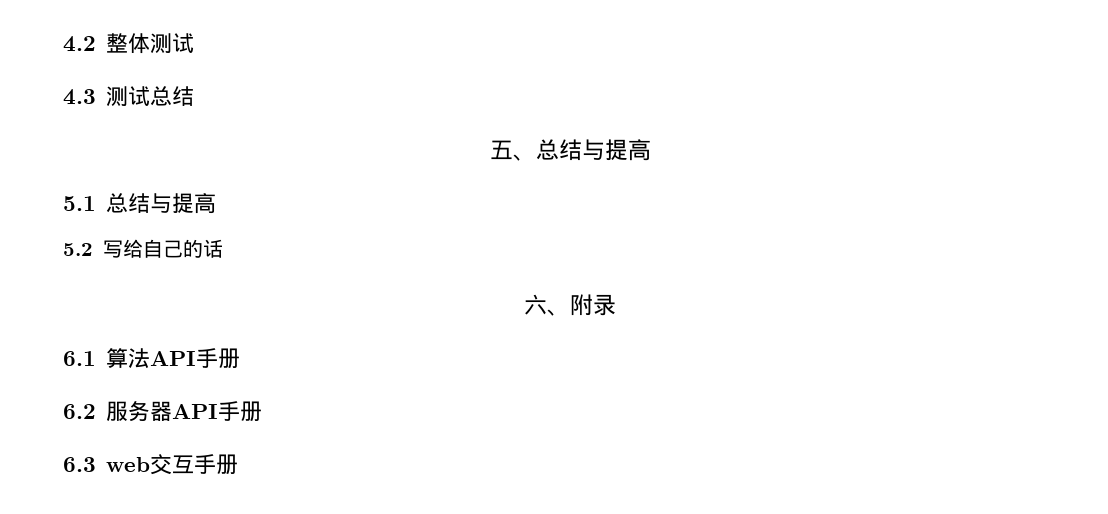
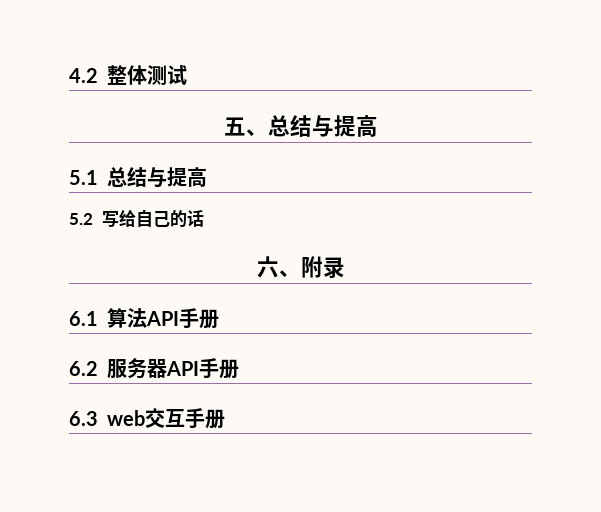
[63,86,194,107] // 4.3测试总结 -> (187, 75) none

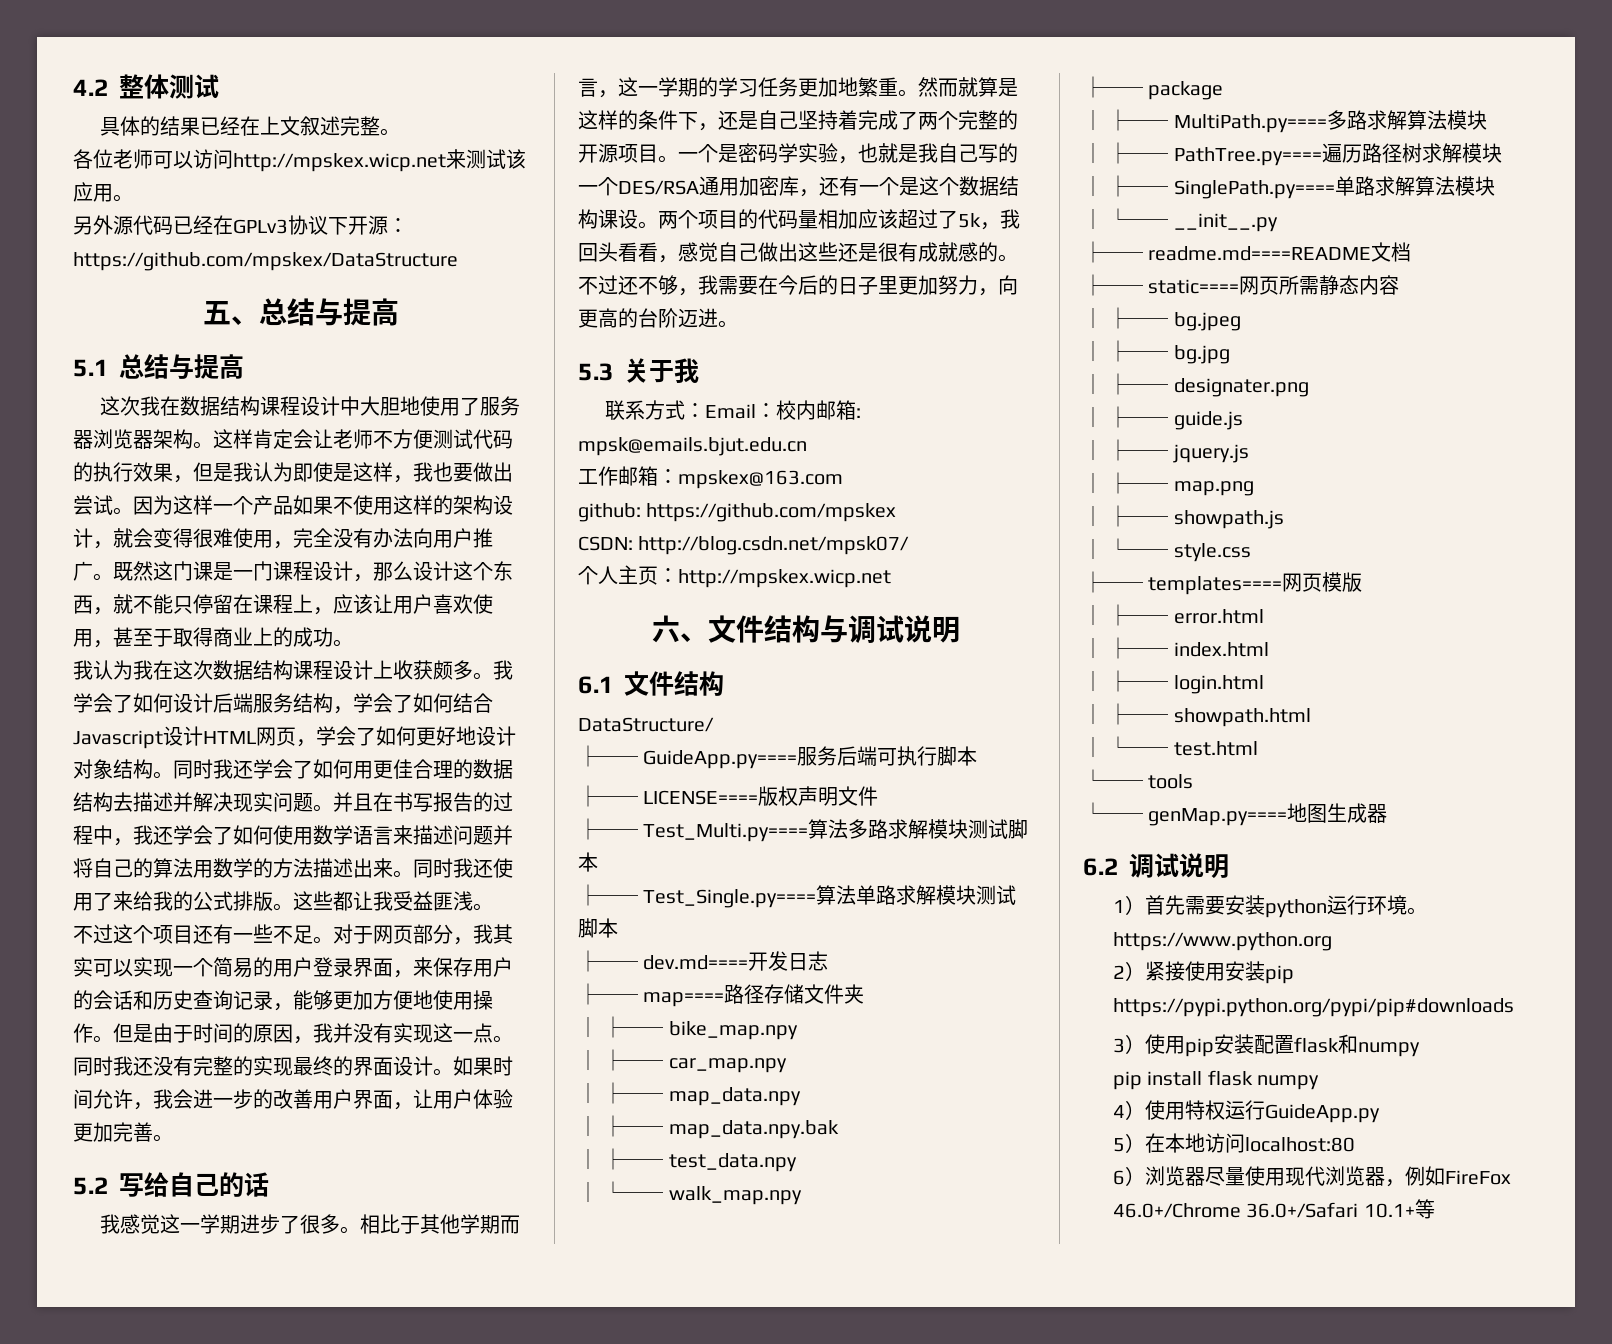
(187, 75) none -> [100,116,401,136] [73,149,526,172] [73,182,133,202] [73,215,408,235] [73,252,458,271] // 具体的结果已经在上文叙述完整。 // 各位老师可以访问http://mpskex.wicp.net来测试该应用。 // 另外源代码已经在GPLv3协议下开源：https://github.com/mpskex/DataStructure
[69,209,204,227] [256,256,345,279] [69,308,219,329] [69,358,239,379] [69,408,225,429] 5.2写给自己的话 // 六、附录 // 6.1算法API手册 // 6.2服务器API手册 // 6.3 web交互手册 -> [100,396,521,416] [73,429,513,449] [73,462,513,483] [73,495,513,515] [73,528,493,549] [73,561,513,582] [73,594,493,615] [73,627,353,648] [73,660,513,680] [73,693,493,714] [73,726,516,749] [73,759,513,779] [73,792,513,812] [73,825,513,846] [73,858,513,878] [73,891,493,911] [73,924,513,945] [73,957,513,978] [73,990,493,1011] [73,1023,513,1044] [73,1056,513,1076] [73,1089,513,1110] [73,1122,173,1142] [73,1172,269,1197] [100,1214,521,1234] [578,77,1018,98] [578,110,1018,131] [578,143,1018,164] [578,176,1019,197] [578,209,1020,230] [578,242,1018,263] [578,275,1018,296] [578,308,738,328] [578,358,699,383] [605,400,862,421] [578,437,807,456] [578,466,843,489] [578,503,897,522] [578,536,910,555] [578,565,891,588] [652,615,960,643] [578,671,724,696] [578,717,714,732] [578,745,978,769] [578,785,879,807] [578,818,1029,842] [578,852,598,872] [578,884,1017,908] [578,918,618,938] [578,950,829,972] [578,983,865,1007] [578,1016,798,1040] [578,1049,787,1073] [578,1082,801,1106] [578,1115,839,1139] [578,1148,797,1172] [578,1181,802,1205] [1083,76,1224,100] [1083,109,1487,133] [1083,142,1502,166] [1083,175,1495,199] [1083,208,1278,232] [1083,241,1412,263] [1083,274,1400,296] [1083,307,1241,331] [1083,340,1230,364] [1083,373,1309,397] [1083,406,1243,430] [1083,439,1249,463] [1083,472,1254,496] [1083,505,1284,529] [1083,538,1251,562] [1083,571,1363,595] [1083,604,1264,626] [1083,637,1269,659] [1083,670,1264,694] [1083,703,1311,727] [1083,736,1258,758] [1083,769,1194,789] [1083,802,1388,826] [1083,853,1229,879] [1112,895,1427,918] [1112,932,1332,951] [1112,961,1294,984] [1112,998,1514,1017] [1112,1034,1420,1057] [1112,1070,1320,1090] [1112,1100,1380,1123] [1112,1133,1355,1153] [1112,1166,1511,1187] [1112,1199,1435,1219] 这次我在数据结构课程设计中大胆地使用了服务器浏览器架构。这样肯定会让老师不方便测试代码的执行效果，但是我认为即使是这样，我也要做出尝试。因为这样一个产品如果不使用这样的架构设计，就会变得很难使用，完全没有办法向用户推广。既然这门课是一门课程设计，那么设计这个东西，就不能只停留在课程上，应该让用户喜欢使用，甚至于取得商业上的成功。 // 我认为我在这次数据结构课程设计上收获颇多。我学会了如何设计后端服务结构，学会了如何结合Javascript设计HTML网页，学会了如何更好地设计对象结构。同时我还学会了如何用更佳合理的数据结构去描述并解决现实问题。并且在书写报告的过程中，我还学会了如何使用数学语言来描述问题并将自己的算法用数学的方法描述出来。同时我还使用了来给我的公式排版。这些都让我受益匪浅。 // 不过这个项目还有一些不足。对于网页部分，我其实可以实现一个简易的用户登录界面，来保存用户的会话和历史查询记录，能够更加方便地使用操作。但是由于时间的原因，我并没有实现这一点。同时我还没有完整的实现最终的界面设计。如果时间允许，我会进一步的改善用户界面，让用户体验更加完善。 // 5.2写给自己的话 // 我感觉这一学期进步了很多。相比于其他学期而言，这一学期的学习任务更加地繁重。然而就算是这样的条件下，还是自己坚持着完成了两个完整的开源项目。一个是密码学实验，也就是我自己写的一个DES/RSA通用加密库，还有一个是这个数据结构课设。两个项目的代码量相加应该超过了5k，我回头看看，感觉自己做出这些还是很有成就感的。不过还不够，我需要在今后的日子里更加努力，向更高的台阶迈进。 // 5.3关于我 // 联系方式：Email：校内邮箱: mpsk@emails.bjut.edu.cn // 工作邮箱：mpskex@163.com // github: https://github.com/mpskex // CSDN: http://blog.csdn.net/mpsk07/ // 个人主页：http://mpskex.wicp.net // 六、文件结构与调试说明 // 6.1文件结构 // DataStructure/ // ├── GuideApp.py====服务后端可执行脚本 // ├── LICENSE====版权声明文件 // ├── Test_Multi.py====算法多路求解模块测试脚本 // ├── Test_Single.py====算法单路求解模块测试脚本 // ├── dev.md====开发日志 // ├── map====路径存储文件夹 // │ ├── bike_map.npy // │ ├── car_map.npy // │ ├── map_data.npy // │ ├── map_data.npy.bak // │ ├── test_data.npy // │ └── walk_map.npy // ├── package // │ ├── MultiPath.py====多路求解算法模块 // │ ├── PathTree.py====遍历路径树求解模块 // │ ├── SinglePath.py====单路求解算法模块 // │ └── __init__.py // ├── readme.md====README文档 // ├── static====网页所需静态内容 // │ ├── bg.jpeg // │ ├── bg.jpg // │ ├── designater.png // │ ├── guide.js // │ ├── jquery.js // │ ├── map.png // │ ├── showpath.js // │ └── style.css // ├── templates====网页模版 // │ ├── error.html // │ ├── index.html // │ ├── login.html // │ ├── showpath.html // │ └── test.html // └── tools // └── genMap.py====地图生成器 // 6.2调试说明 // 1）首先需要安装python运行环境。https://www.python.org // 2）紧接使用安装pip https://pypi.python.org/pypi/pip#downloads // 3）使用pip安装配置flask和numpy // pip install flask numpy // 4）使用特权运行GuideApp.py // 5）在本地访问localhost:80 // 6）浏览器尽量使用现代浏览器，例如FireFox 46.0+/Chrome 36.0+/Safari 10.1+等

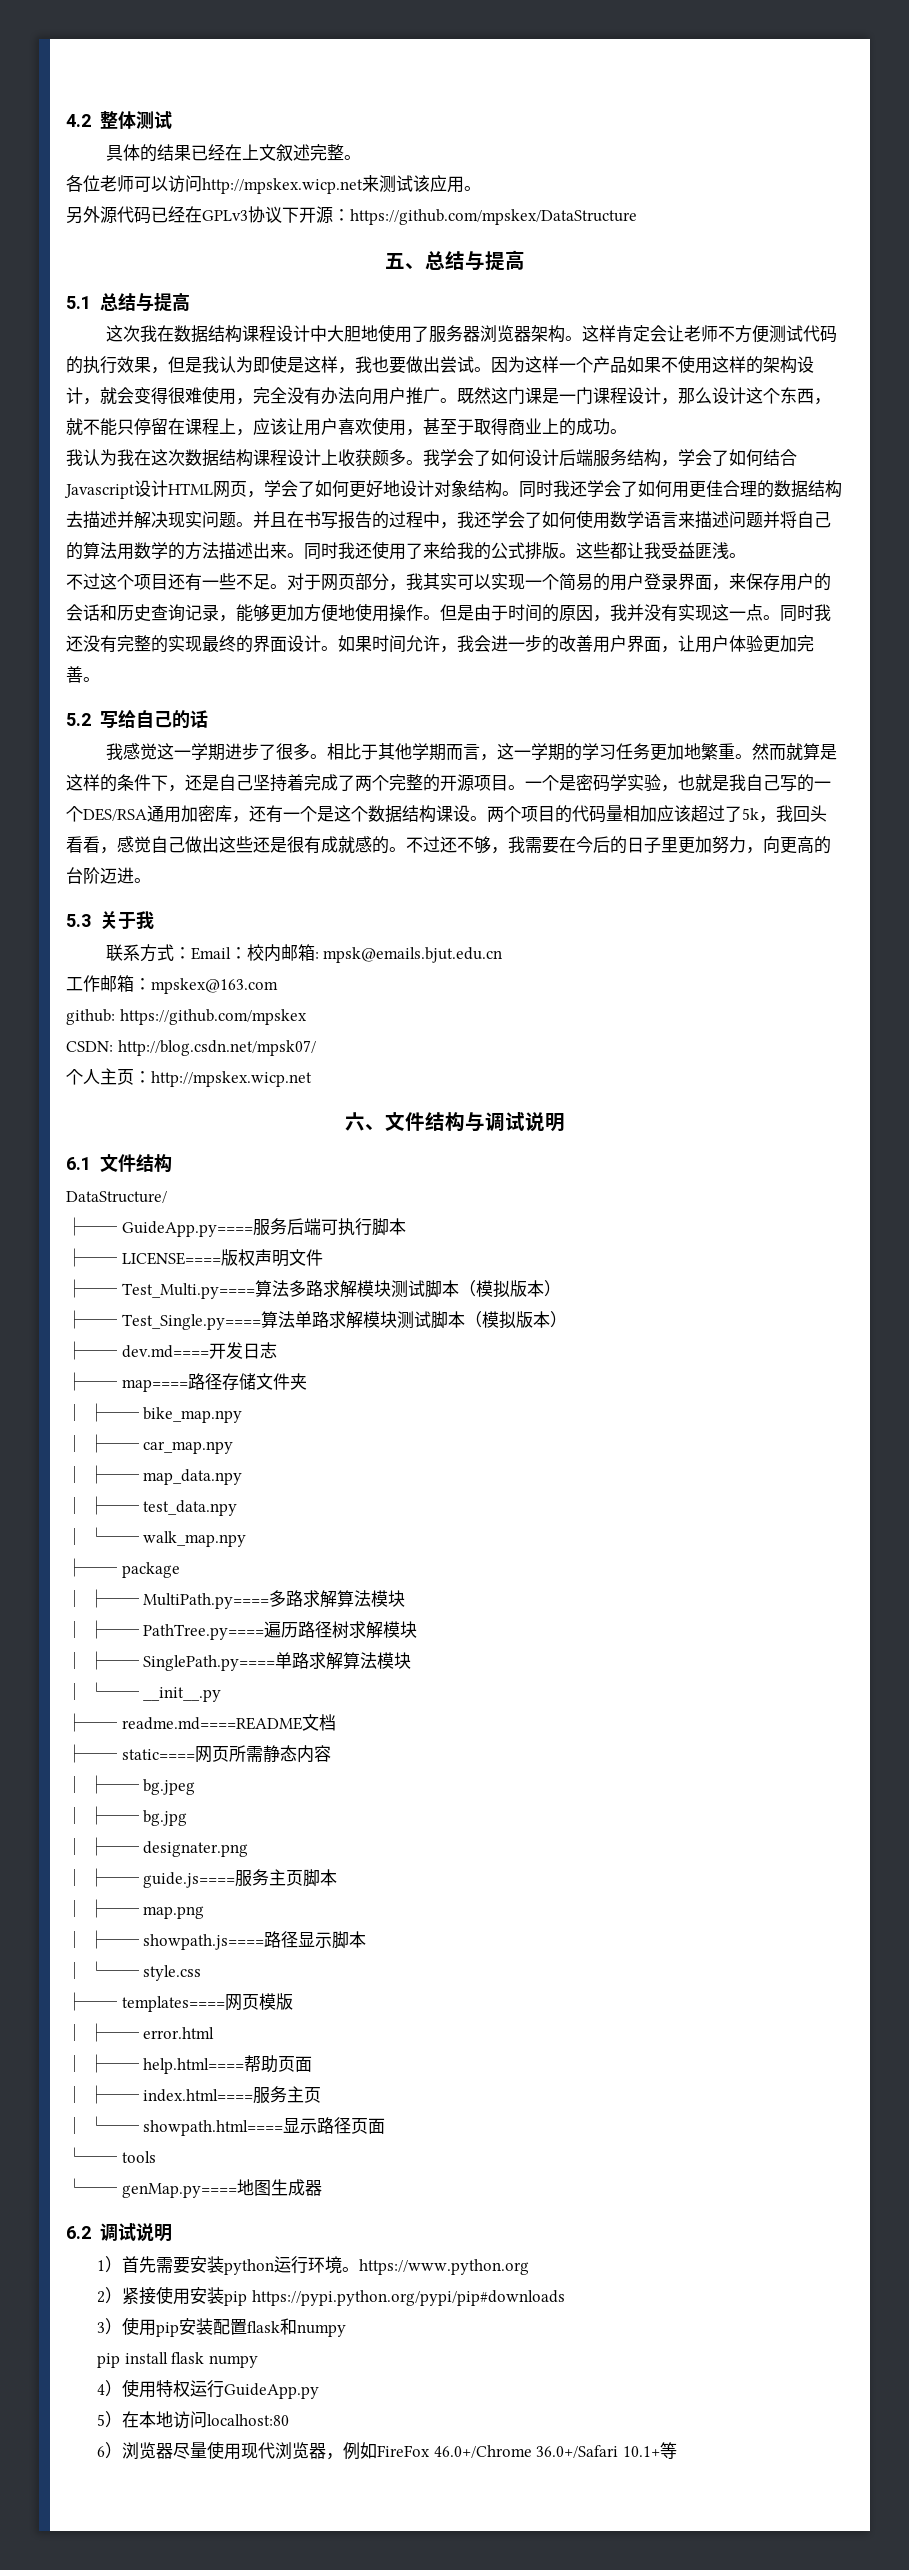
(598, 862) none -> [458,1280,561,1298] （模拟版本）
(618, 928) none -> [464,1311,567,1329] （模拟版本）
[578,1115,839,1139] // │ ├── map_data.npy.bak -> (243, 1477) none
[1173,411,1243,430] [1083,439,1249,463] guide.js // │ ├── jquery.js -> [143,1869,338,1888] guide.js====服务主页脚本
[1173,510,1284,529] showpath.js -> [143,1931,367,1950] showpath.js====路径显示脚本
[1173,642,1269,657] [1083,670,1264,694] [1083,703,1311,727] [1083,736,1258,758] index.html // │ ├── login.html // │ ├── showpath.html // │ └── test.html -> [143,2055,313,2074] [66,2085,322,2104] [66,2116,386,2136] help.html====帮助页面 // │ ├── index.html====服务主页 // │ └── showpath.html====显示路径页面

